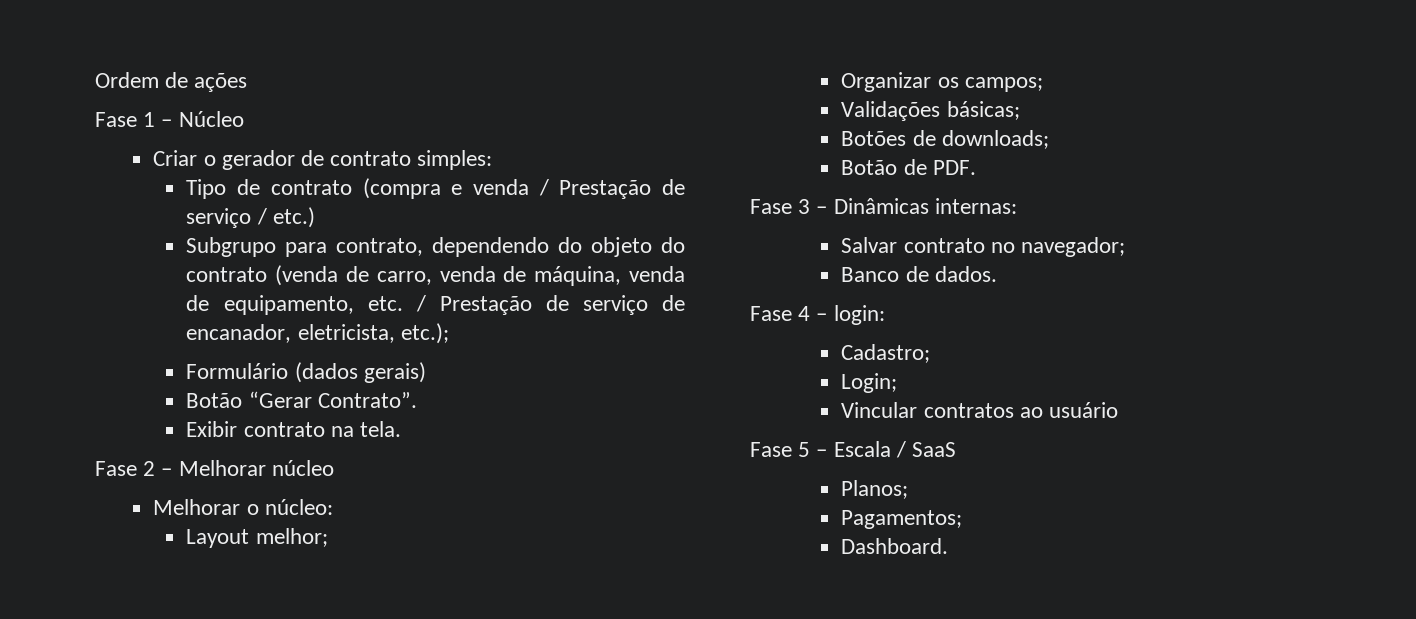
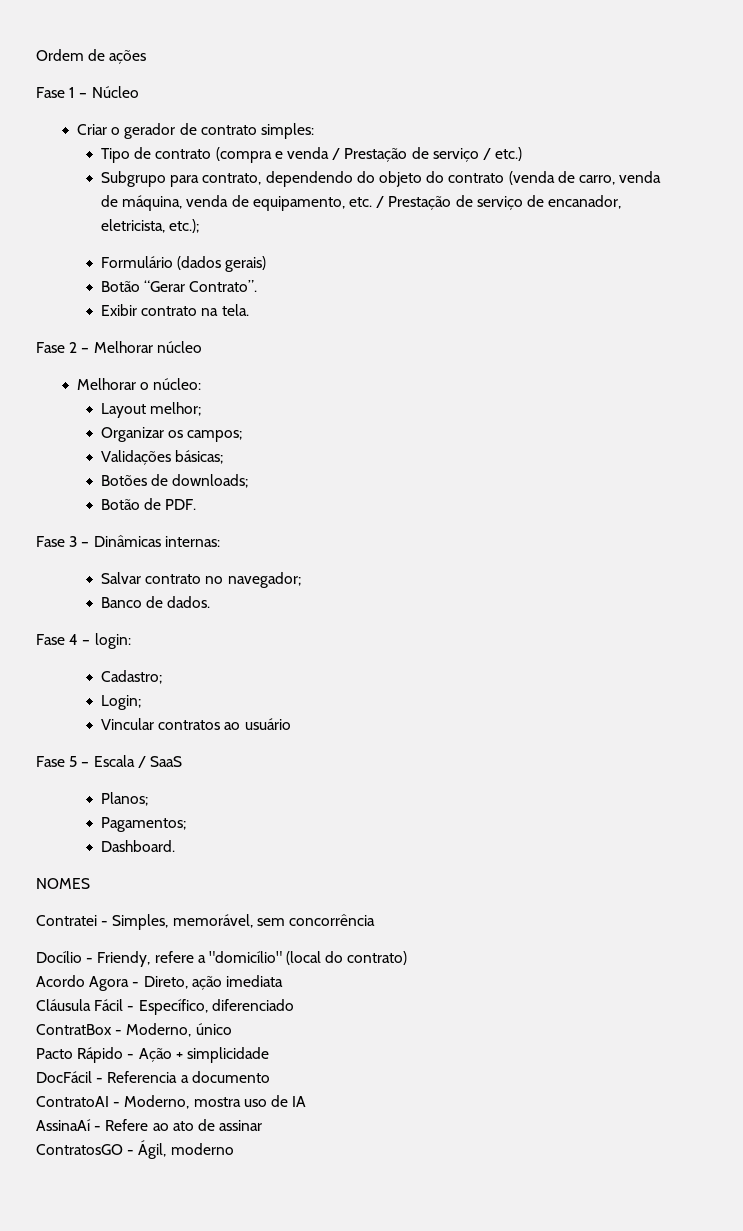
(949, 546) none -> [36,878,90,889] [36,914,375,930] [36,951,408,967] [36,975,283,991] [36,999,294,1015] [36,1023,232,1037] [36,1047,269,1063] [36,1071,270,1083] [36,1095,307,1109] [36,1119,263,1131] [36,1140,234,1159] // NOMES // Contratei - Simples, memorável, sem concorrência // Docílio - Friendy, refere a "domicílio" (local do contrato) // Acordo Agora - Direto, ação imediata // Cláusula Fácil - Específico, diferenciado // ContratBox - Moderno, único // Pacto Rápido - Ação + simplicidade // DocFácil - Referencia a documento // ContratoAI - Moderno, mostra uso de IA // AssinaAí - Refere ao ato de assinar // ContratosGO - Ágil, moderno

